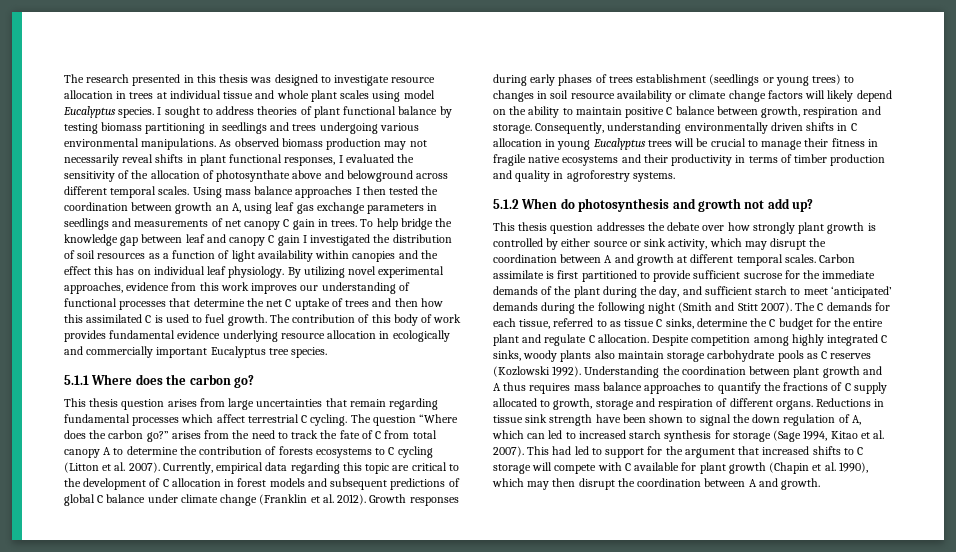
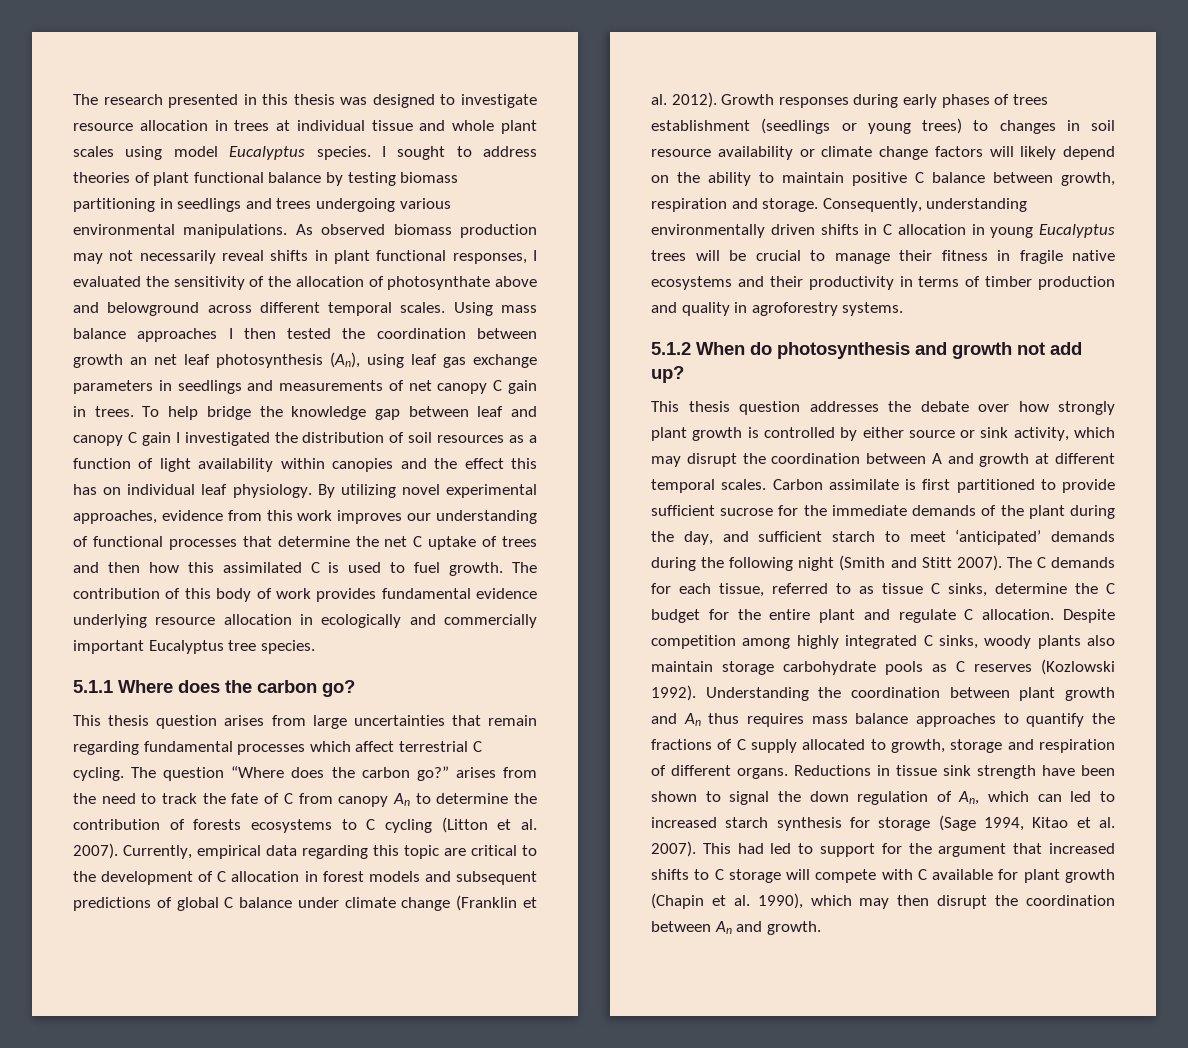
[231,203,241,213] A, -> [154,352,360,368] net leaf photosynthesis (An),
[412,430,437,439] [64,447,112,458] total canopy A -> [338,793,410,807] canopy An
[493,383,501,391] A -> [683,713,701,726] An
[851,415,861,425] A, -> [958,791,980,805] An,
[748,479,757,487] A -> [714,921,732,934] An

